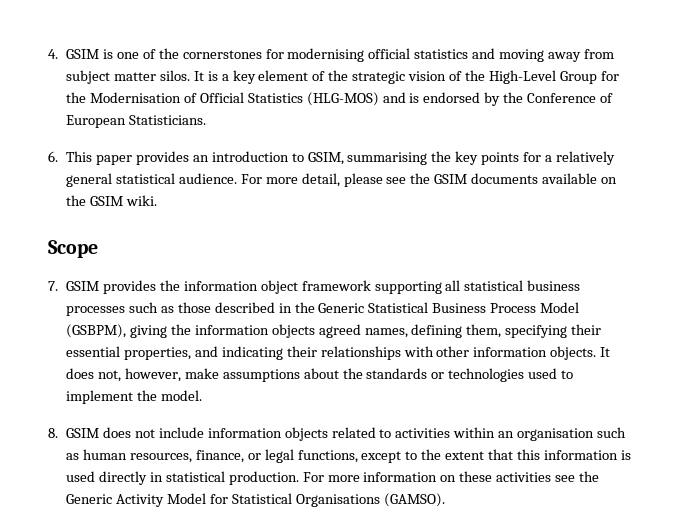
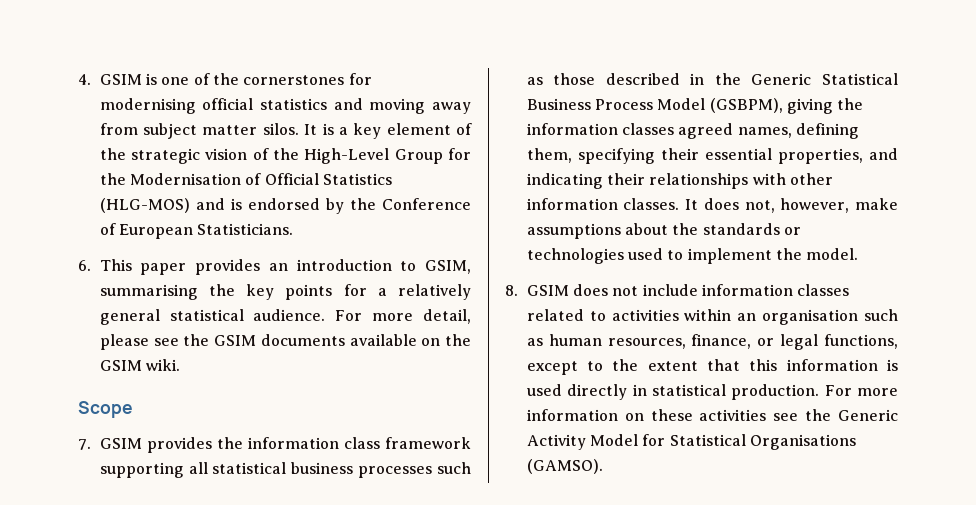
[260,280,298,294] object -> [343,437,380,449] class
[271,324,315,338] objects -> [622,123,675,135] classes
[550,346,597,360] objects. -> [623,198,680,210] classes.
[284,427,328,441] objects -> [797,284,850,296] classes

